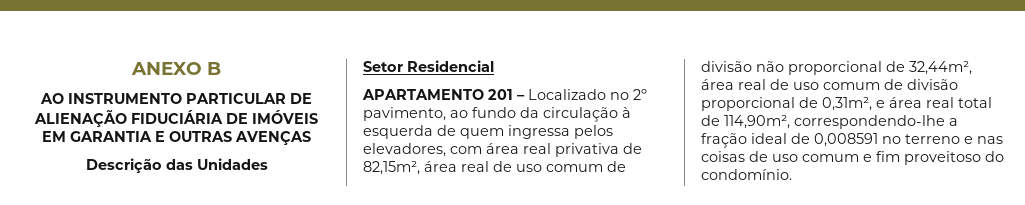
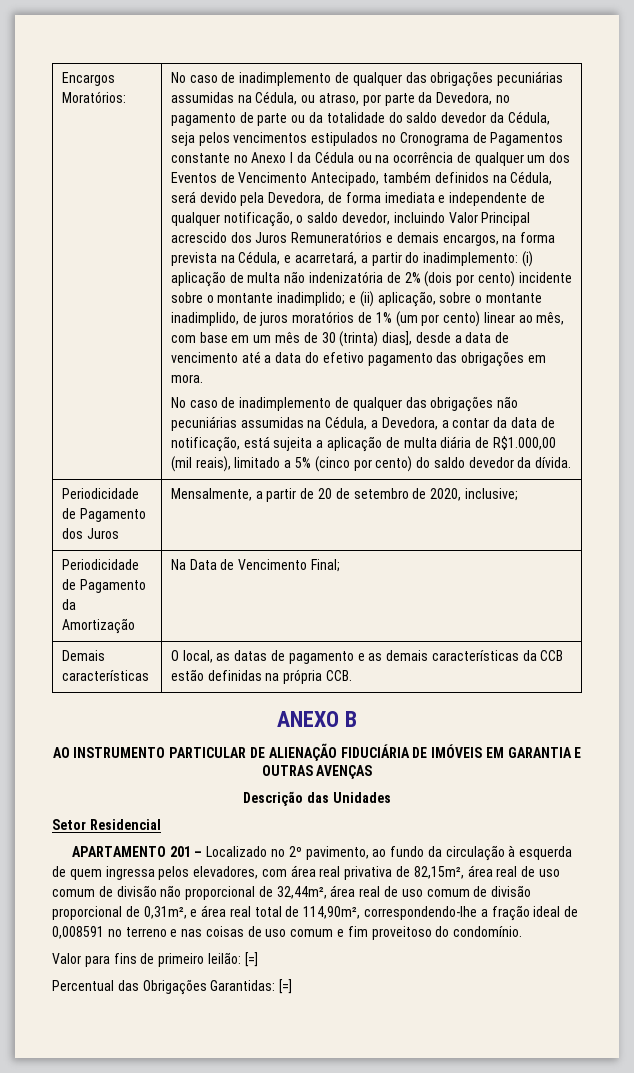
(131, 68) none -> [61,72,115,86] [61,91,126,103] [170,71,564,87] [170,91,510,106] [170,111,550,126] [170,132,564,146] [170,151,571,166] [170,171,553,186] [170,191,545,206] [170,211,531,227] [170,231,556,246] [170,251,533,267] [170,271,572,287] [170,291,542,307] [170,311,565,327] [170,331,510,347] [170,351,546,367] [170,374,203,383] [170,396,519,412] [170,416,555,431] [170,436,556,452] [170,456,572,472] [61,488,139,499] [61,508,146,522] [61,528,119,539] [170,488,518,502] [61,559,139,570] [61,579,146,593] [61,599,76,610] [61,618,135,634] [170,559,340,572] [61,650,105,661] [61,670,149,681] [170,650,564,664] [170,669,352,684] Encargos Moratórios: | No caso de inadimplemento de qualquer das obrigações pecuniárias assumidas na Cédula, ou atraso, por parte da Devedora, no pagamento de parte ou da totalidade do saldo devedor da Cédula, seja pelos vencimentos estipulados no Cronograma de Pagamentos constante no Anexo I da Cédula ou na ocorrência de qualquer um dos Eventos de Vencimento Antecipado, também definidos na Cédula, será devido pela Devedora, de forma imediata e independente de qualquer notificação, o saldo devedor, incluindo Valor Principal acrescido dos Juros Remuneratórios e demais encargos, na forma prevista na Cédula, e acarretará, a partir do inadimplemento: (i) aplicação de multa não indenizatória de 2% (dois por cento) incidente sobre o montante inadimplido; e (ii) aplicação, sobre o montante inadimplido, de juros moratórios de 1% (um por cento) linear ao mês, com base em um mês de 30 (trinta) dias], desde a data de vencimento até a data do efetivo pagamento das obrigações em mora. // No caso de inadimplemento de qualquer das obrigações não pecuniárias assumidas na Cédula, a Devedora, a contar da data de notificação, está sujeita a aplicação de multa diária de R$1.000,00 (mil reais), limitado a 5% (cinco por cento) do saldo devedor da dívida. // Periodicidade de Pagamento dos Juros | Mensalmente, a partir de 20 de setembro de 2020, inclusive; // Periodicidade de Pagamento da Amortização | Na Data de Vencimento Final; // Demais características | O local, as datas de pagamento e as demais características da CCB estão definidas na própria CCB. //
(792, 174) none -> [52,952,258,967] [52,979,293,995] // Valor para fins de primeiro leilão: [=] // Percentual das Obrigações Garantidas: [=]

